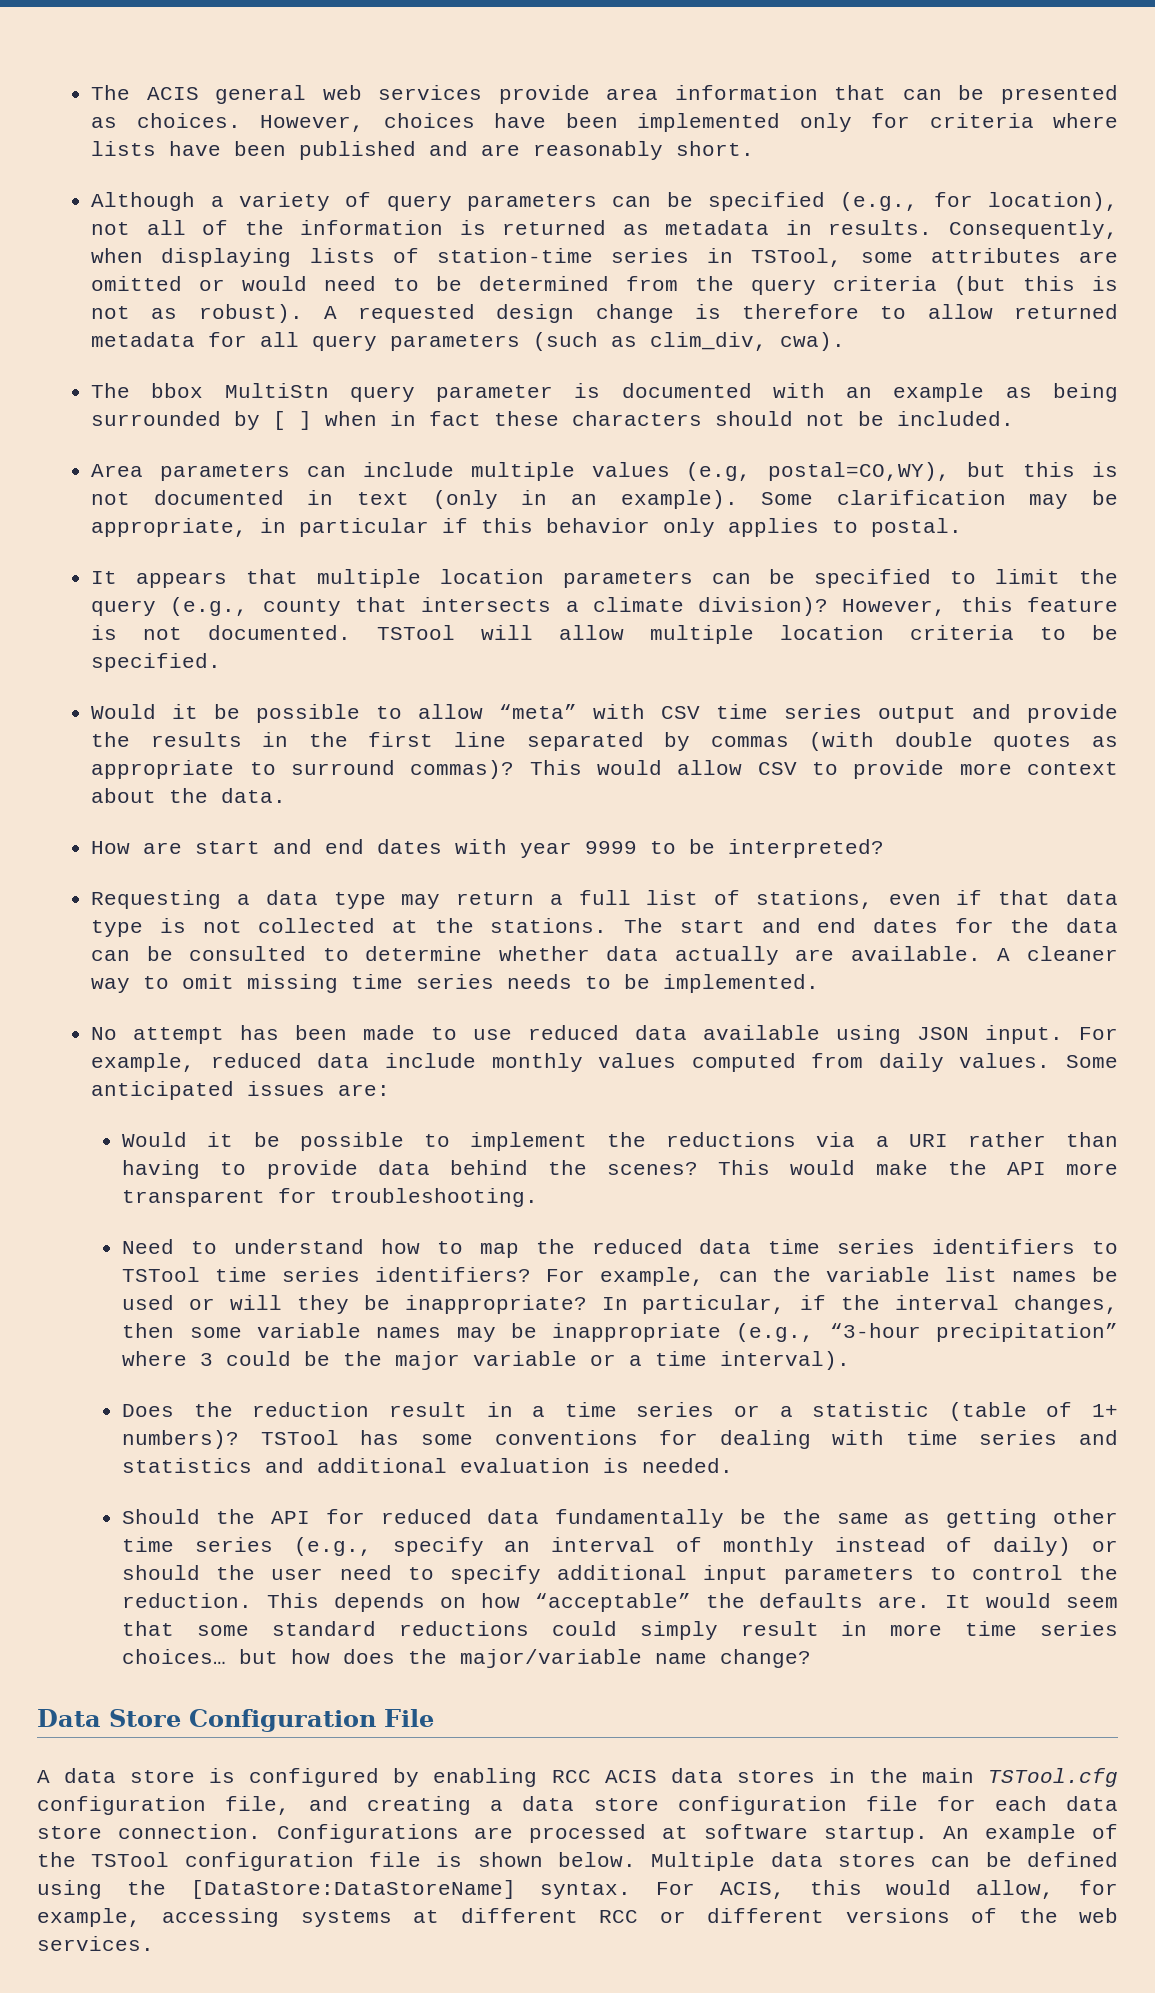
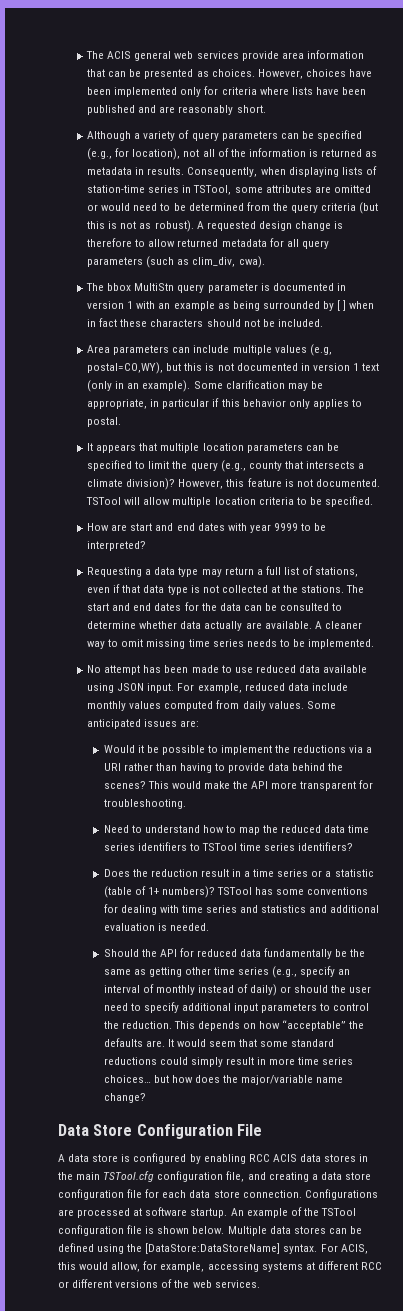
(752, 390) none -> [336,283,346,291] [87,301,134,309] in version 1
(334, 497) none -> [312,363,359,371] version 1
[91,704,1118,723] [91,732,1119,751] [91,760,1118,779] [91,788,287,803] // Would it be possible to allow “meta” with CSV time series output and provide the results in the first line separated by commas (with double quotes as appropriate to surround commas)? This would allow CSV to provide more context about the data. -> (373, 501) none
[545,1267,1118,1286] [122,1295,1118,1314] [122,1323,1118,1342] [122,1351,851,1370] For example, can the variable list names be used or will they be inappropriate? In particular, if the interval changes, then some variable names may be inappropriate (e.g., “3-hour precipitation” where 3 could be the major variable or a time interval). -> (354, 846) none

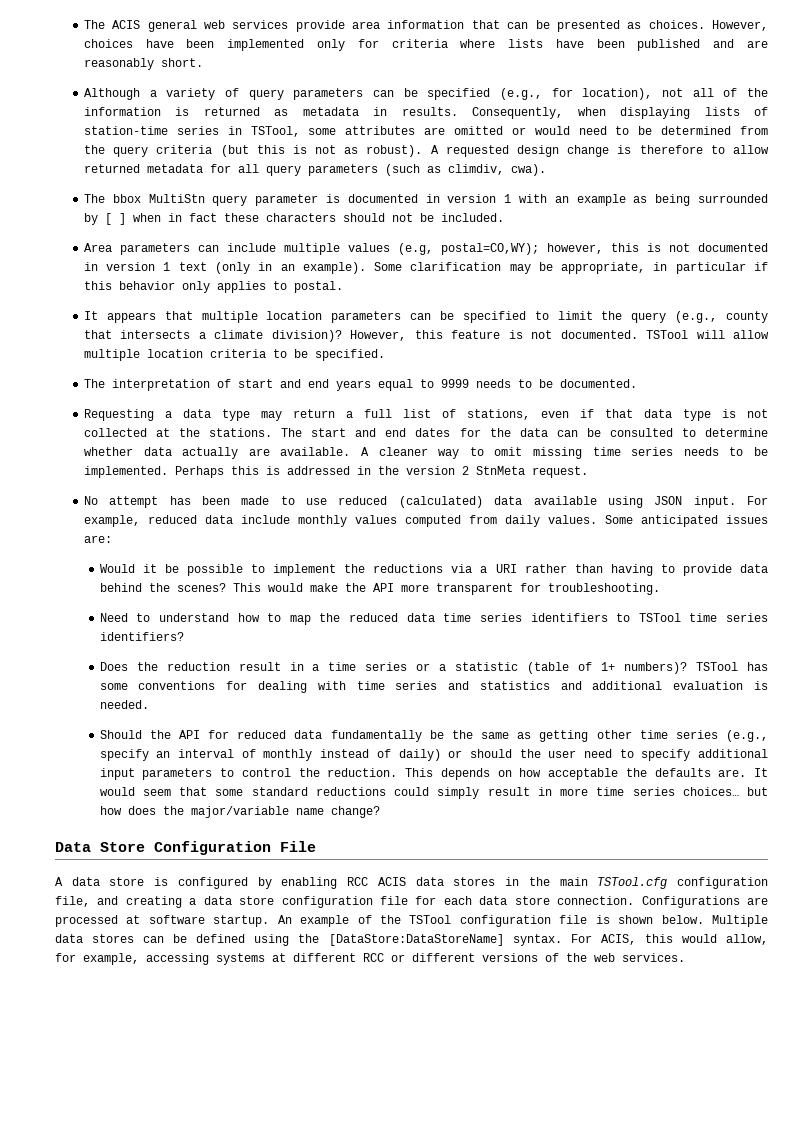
[192,257,236,267] clim_div, -> [447,164,504,175] climdiv,
[87,362,182,374] postal=CO,WY), but -> [440,243,603,255] postal=CO,WY); however,
[87,523,327,533] [87,541,147,551] How are start and end dates with year 9999 to be interpreted? -> [83,379,637,391] The interpretation of start and end years equal to 9999 needs to be documented.
(375, 644) none -> [174,466,588,478] Perhaps this is addressed in the version 2 StnMeta request.
(296, 669) none -> [398,496,483,508] (calculated)
[282,1020,347,1031] “acceptable” -> [548,768,619,780] acceptable

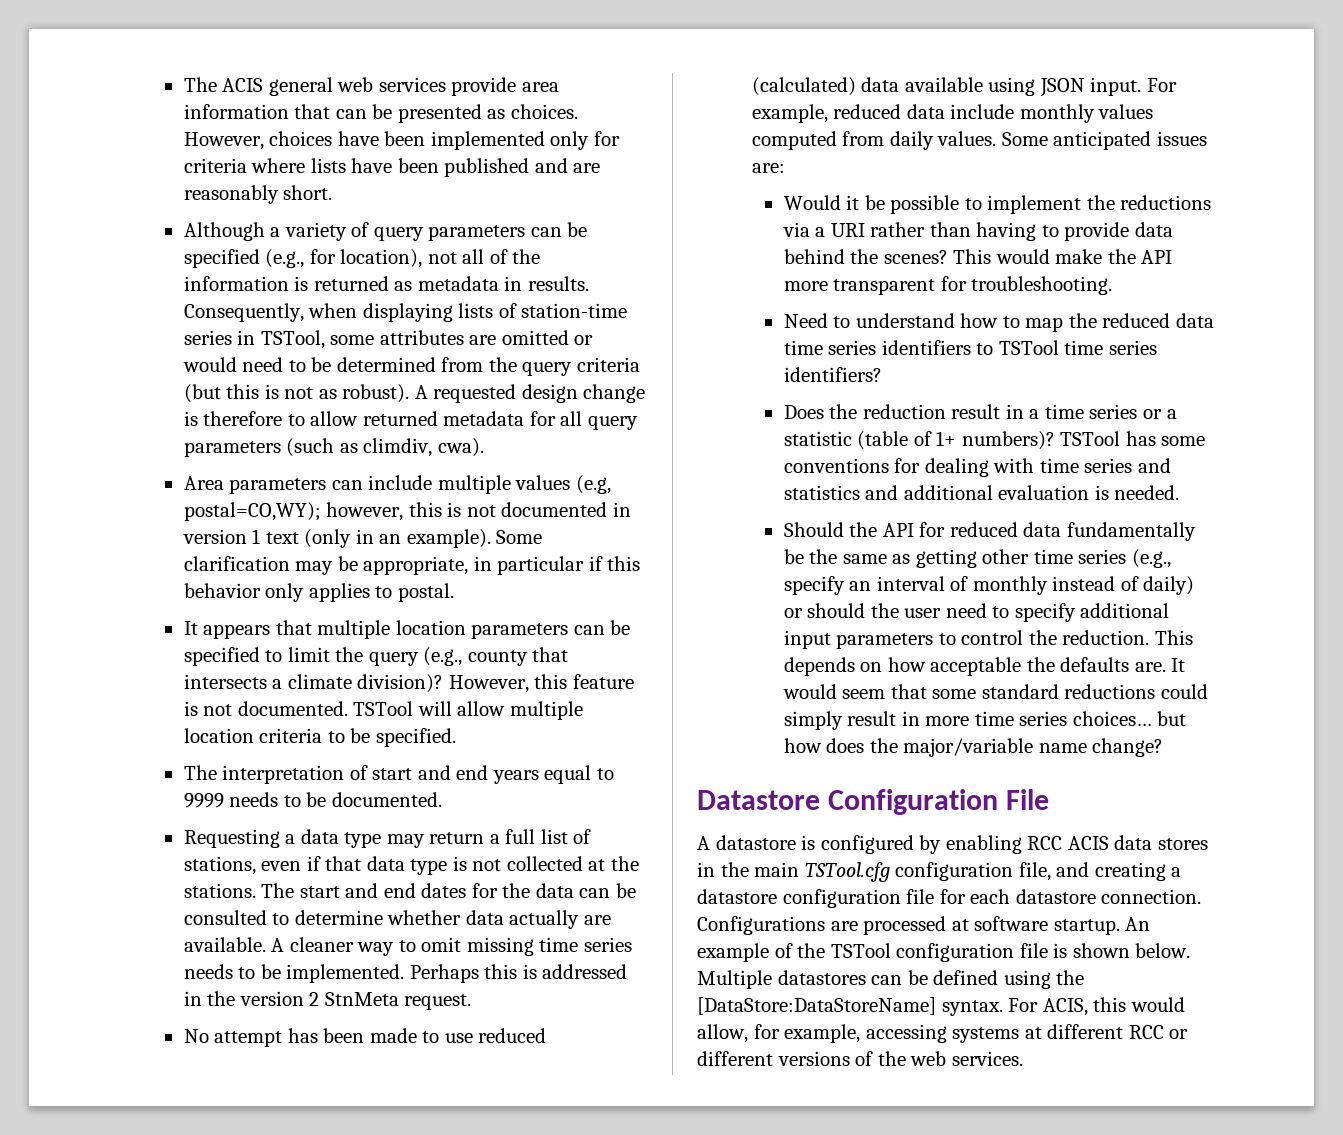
[83,194,768,206] [83,213,504,225] // The bbox MultiStn query parameter is documented in version 1 with an example as being surrounded by [ ] when in fact these characters should not be included. -> (484, 447) none
[55,842,145,852] Data Store -> [697,790,820,810] Datastore
[71,877,145,886] data store -> [715,835,796,850] datastore
[203,896,275,905] data store -> [697,889,777,904] datastore
[479,896,550,905] data store -> [1015,889,1096,904] datastore
[55,934,135,943] data stores -> [777,970,866,985] datastores

